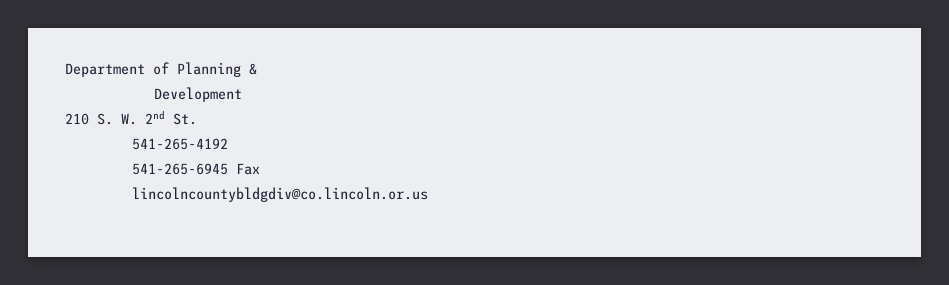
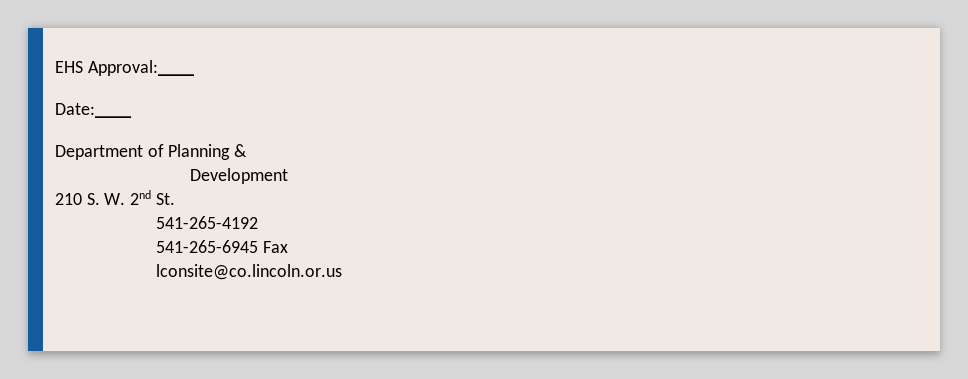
(65, 70) none -> [55,60,194,76] [55,103,131,118] EHS Approval:____ // Date:____ //
[132,187,429,202] lincolncountybldgdiv@co.lincoln.or.us -> [156,264,343,280] lconsite@co.lincoln.or.us

